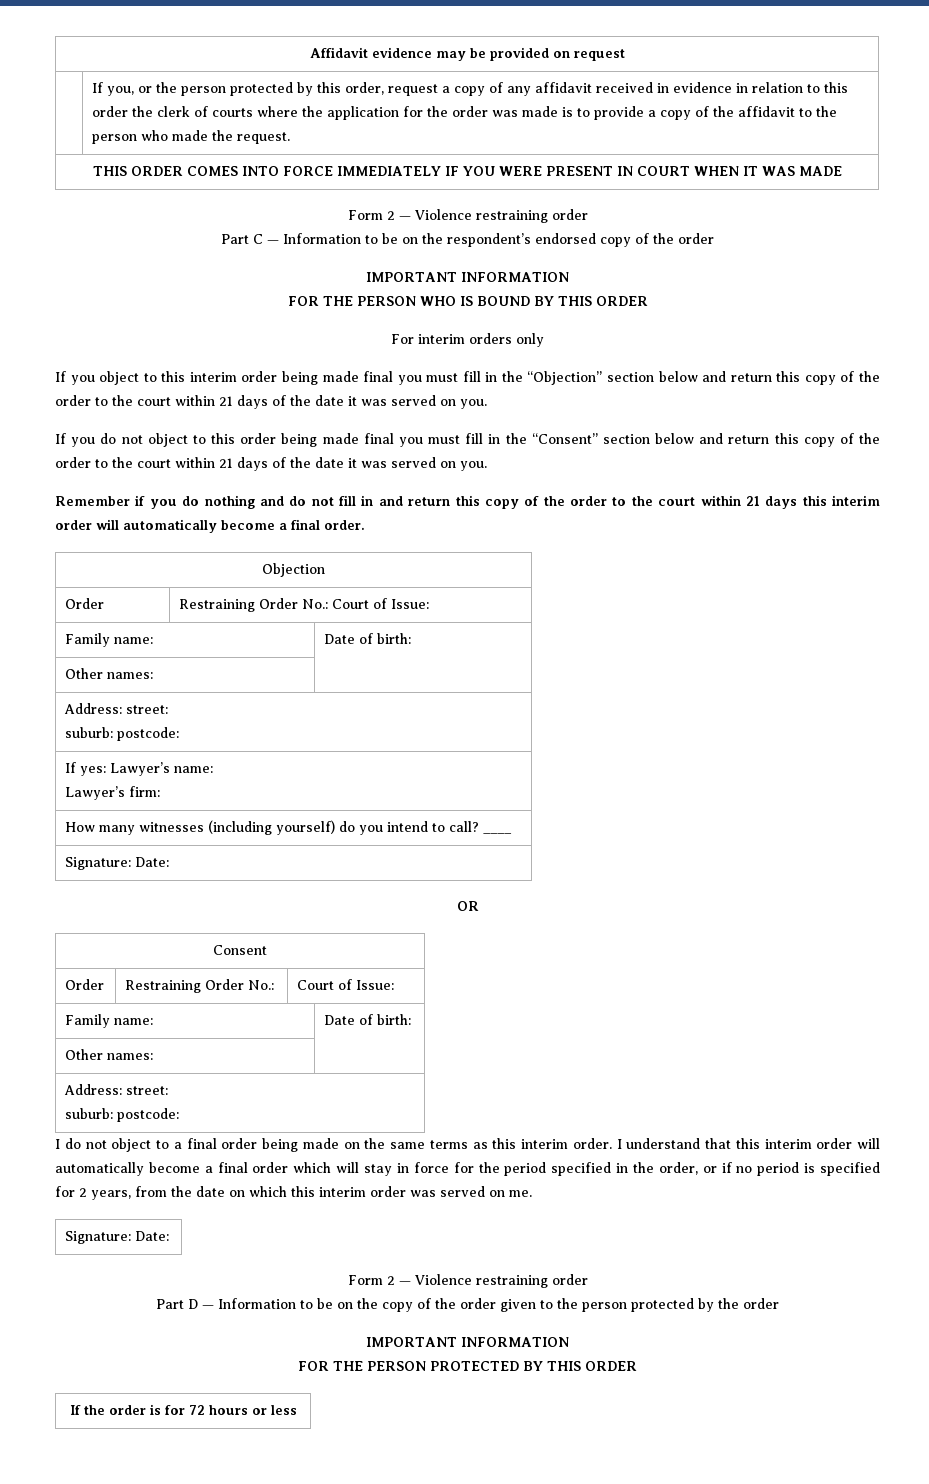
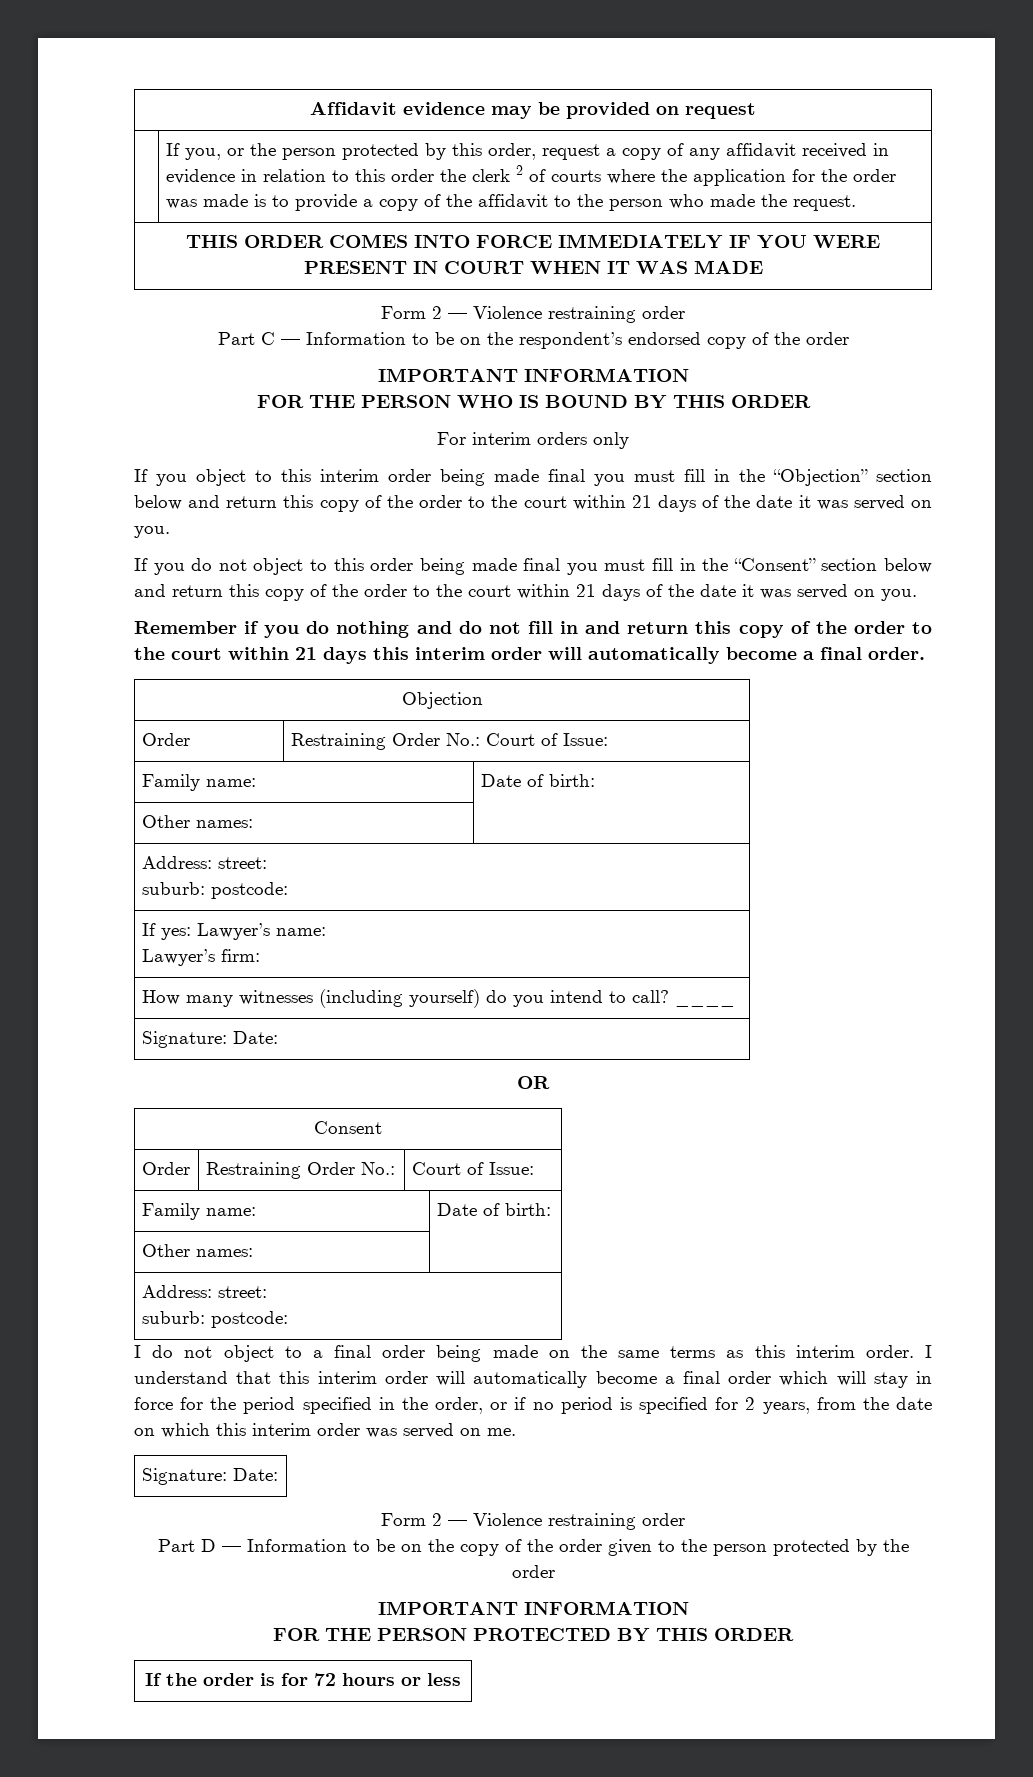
(191, 111) none -> [515,165,523,175] 2

